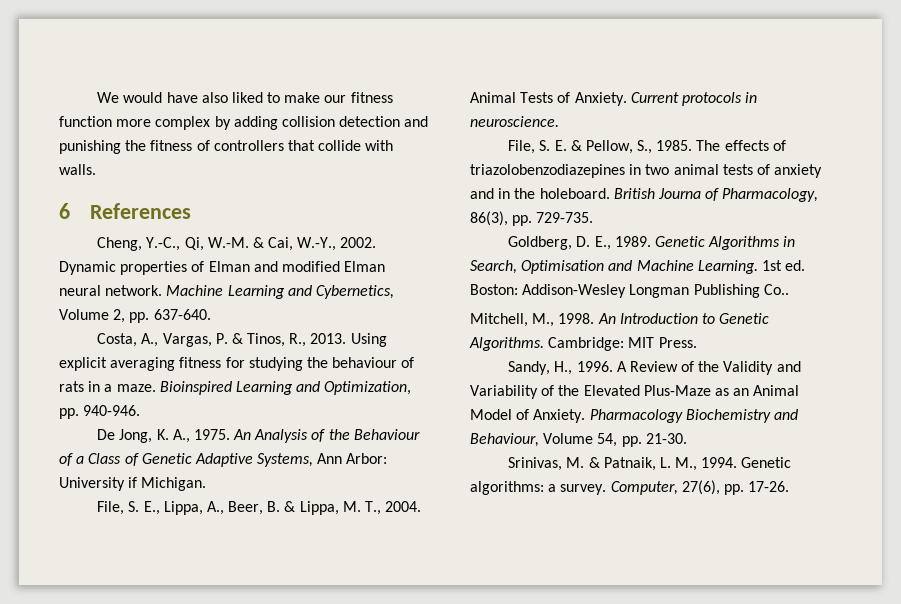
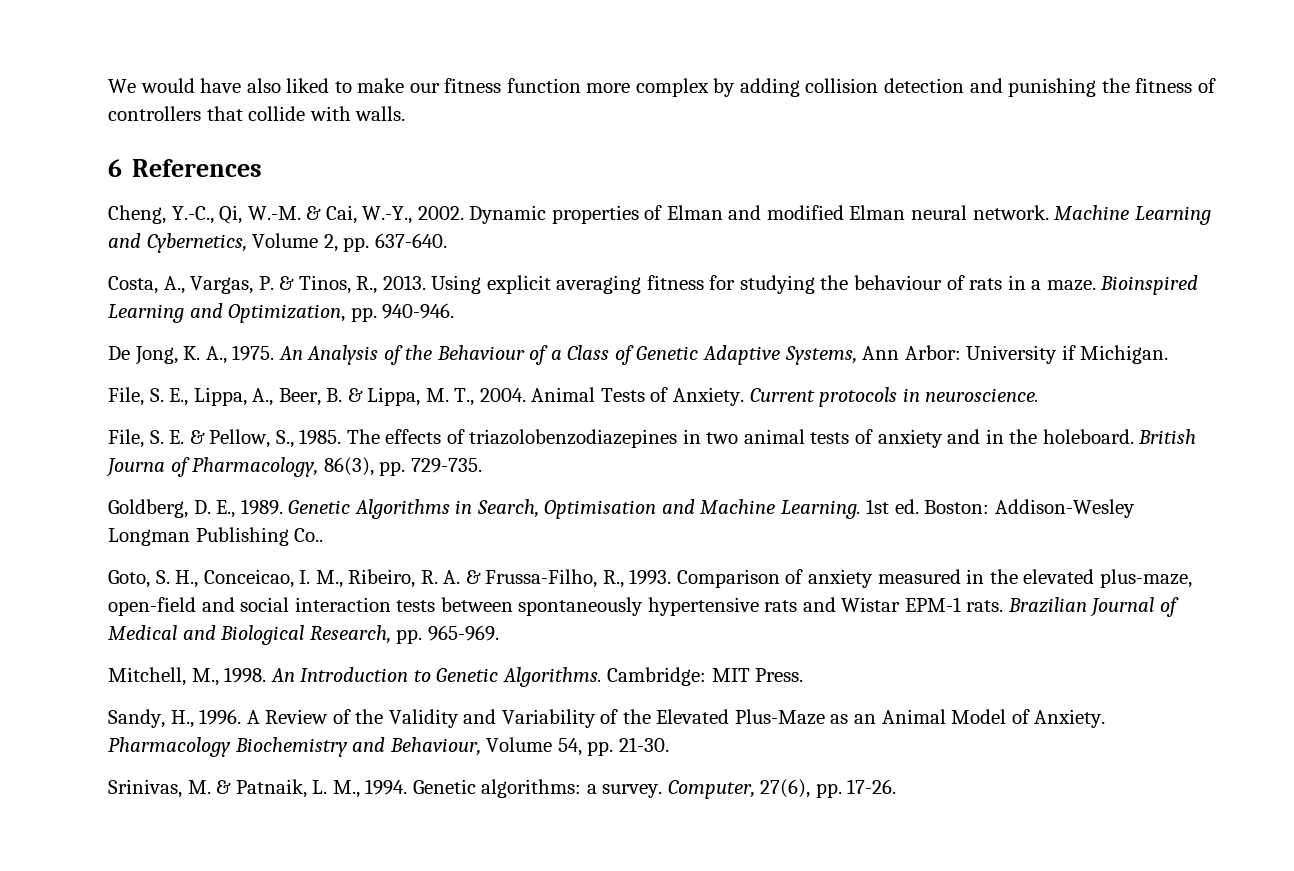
(789, 289) none -> [108,569,1192,588] [108,597,1180,617] [108,625,499,645] // Goto, S. H., Conceicao, I. M., Ribeiro, R. A. & Frussa-Filho, R., 1993. Comparison of anxiety measured in the elevated plus-maze, open-field and social interaction tests between spontaneously hypertensive rats and Wistar EPM-1 rats. Brazilian Journal of Medical and Biological Research, pp. 965-969.

